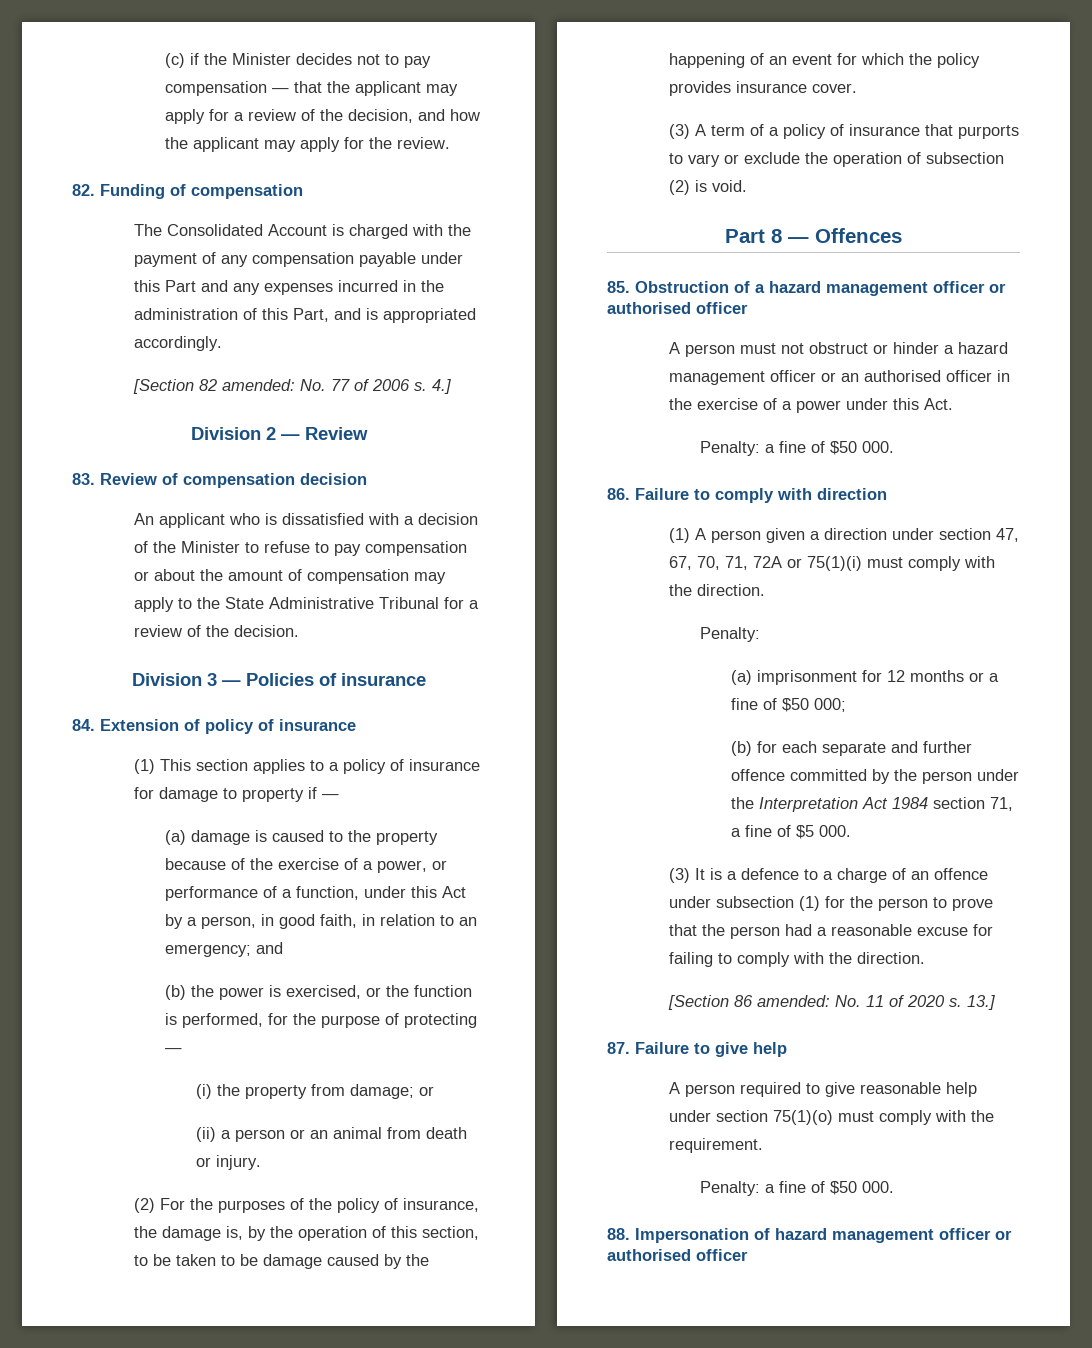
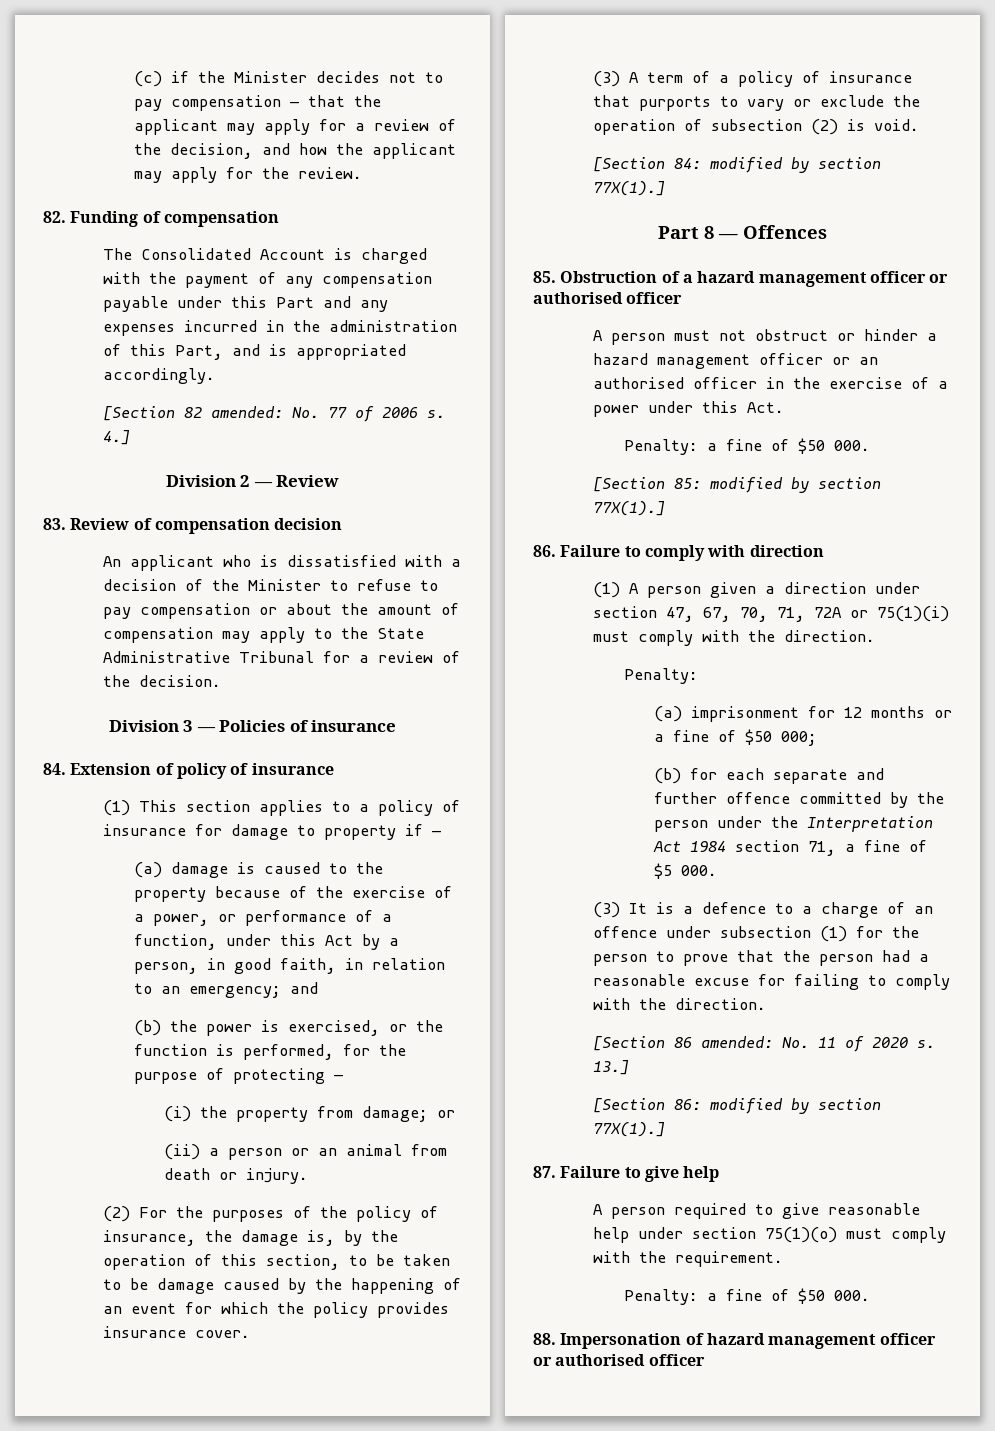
(748, 186) none -> [593,157,882,173] [593,181,666,196] // [Section 84: modified by section 77X(1).]
(895, 447) none -> [593,477,882,493] [593,501,666,516] // [Section 85: modified by section 77X(1).]
(996, 1002) none -> [593,1098,882,1114] [593,1122,666,1137] // [Section 86: modified by section 77X(1).]

